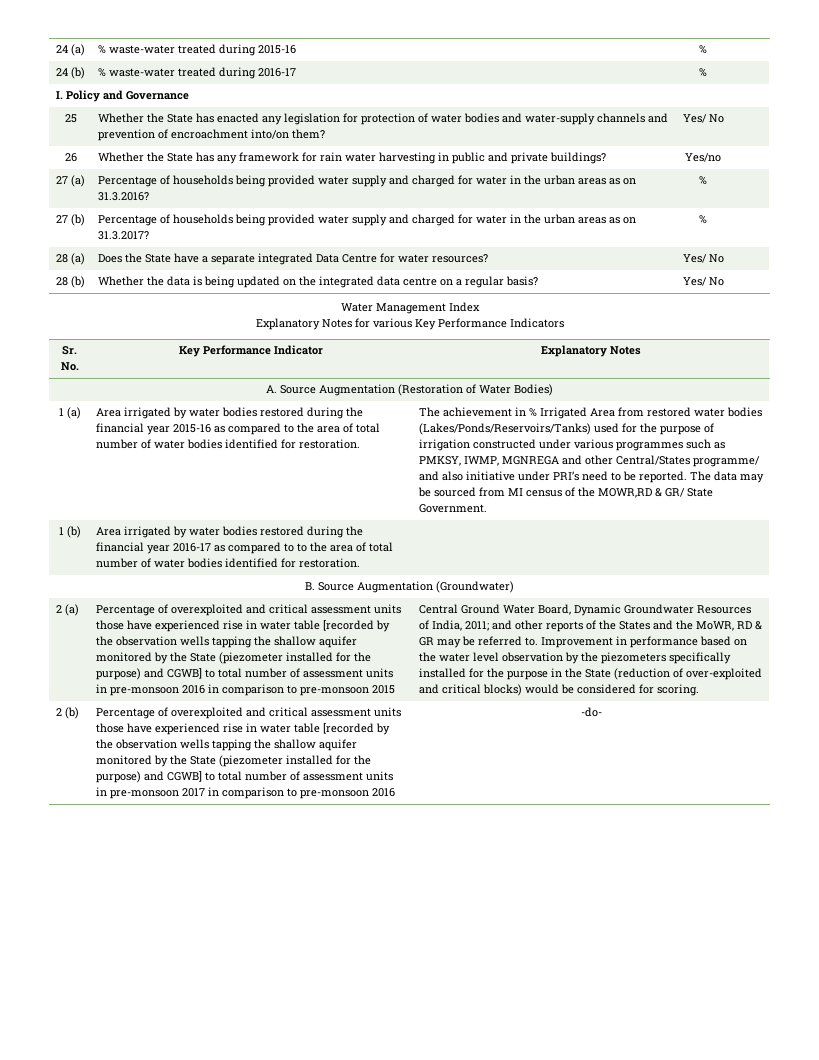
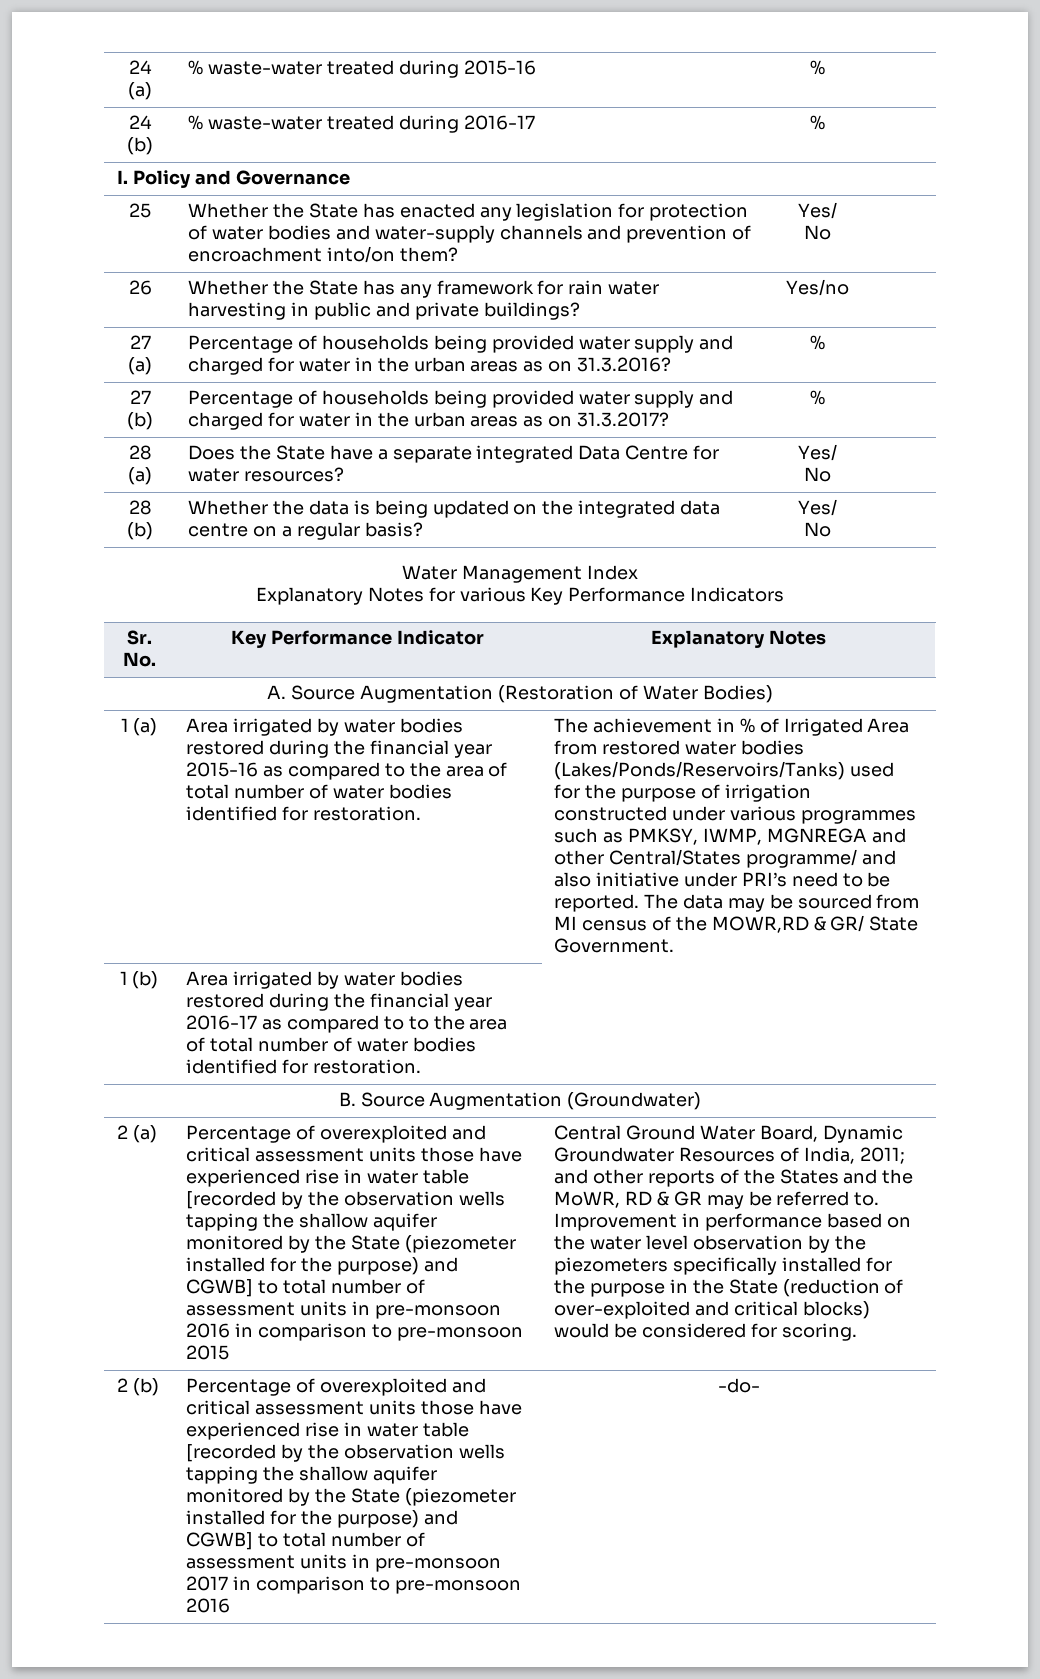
(537, 412) none -> [759,718,779,733] of

